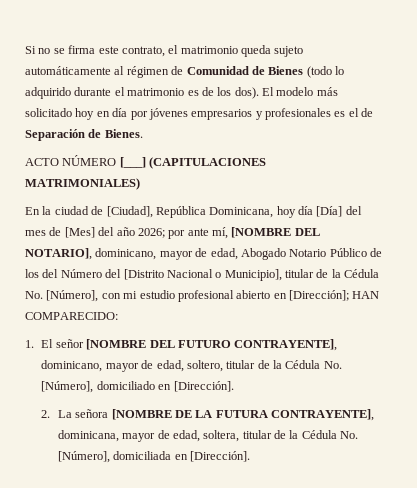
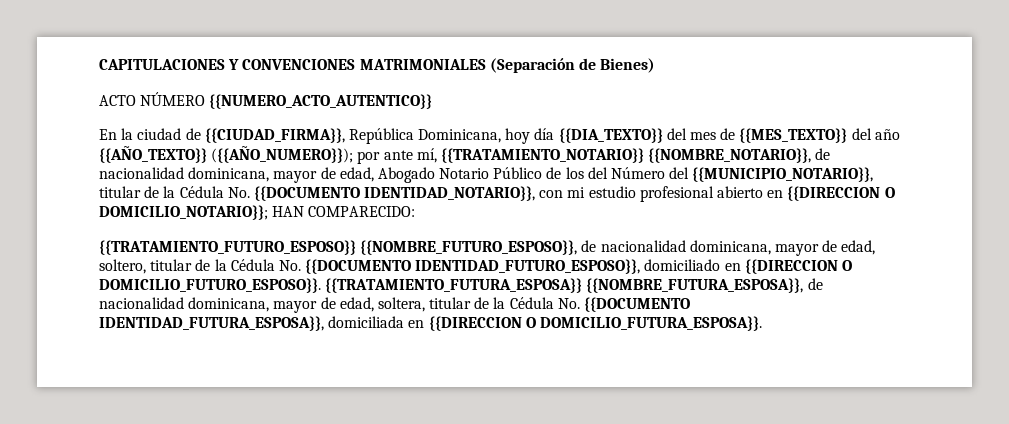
[25,45,304,57] [25,66,344,78] [25,87,338,99] [25,108,374,120] [25,129,143,141] Si no se firma este contrato, el matrimonio queda sujeto automáticamente al régimen de Comunidad de Bienes (todo lo adquirido durante el matrimonio es de los dos). El modelo más solicitado hoy en día por jóvenes empresarios y profesionales es el de Separación de Bienes. -> [99,58,656,73] CAPITULACIONES Y CONVENCIONES MATRIMONIALES (Separación de Bienes)
[119,157,267,169] [25,178,140,190] [___] (CAPITULACIONES MATRIMONIALES) -> [209,94,433,109] {{NUMERO_ACTO_AUTENTICO}}
[106,206,153,218] [Ciudad], -> [204,128,345,143] {{CIUDAD_FIRMA}},
[316,206,343,217] [Día] -> [558,128,663,143] {{DIA_TEXTO}}
[64,227,95,238] [Mes] -> [739,128,848,143] {{MES_TEXTO}}
[137,228,165,238] 2026; -> [99,146,354,163] {{AÑO_TEXTO}} ({{AÑO_NUMERO}});
[231,227,320,238] [25,248,157,260] [NOMBRE DEL NOTARIO], dominicano, -> [440,148,831,163] [99,167,270,182] {{TRATAMIENTO_NOTARIO}} {{NOMBRE_NOTARIO}}, de nacionalidad dominicana,
[123,269,380,281] [25,290,99,302] [Distrito Nacional o Municipio], titular de la Cédula No. [Número], -> [692,167,874,182] [99,186,536,201] {{MUNICIPIO_NOTARIO}}, titular de la Cédula No. {{DOCUMENTO IDENTIDAD_NOTARIO}},
[289,290,349,301] [Dirección]; -> [787,186,895,201] [99,205,268,220] {{DIRECCION O DOMICILIO_NOTARIO}};
[25,339,338,351] [41,360,103,372] 1. El señor [NOMBRE DEL FUTURO CONTRAYENTE], dominicano, -> [99,240,771,255] {{TRATAMIENTO_FUTURO_ESPOSO}} {{NOMBRE_FUTURO_ESPOSO}}, de nacionalidad dominicana,
[41,381,234,393] [41,409,375,421] [Número], domiciliado en [Dirección]. // 2. La señora [NOMBRE DE LA FUTURA CONTRAYENTE], -> [305,259,853,274] [99,278,823,293] [99,297,184,309] {{DOCUMENTO IDENTIDAD_FUTURO_ESPOSO}}, domiciliado en {{DIRECCION O DOMICILIO_FUTURO_ESPOSO}}. {{TRATAMIENTO_FUTURA_ESPOSA}} {{NOMBRE_FUTURA_ESPOSA}}, de nacionalidad
[57,451,250,463] [Número], domiciliada en [Dirección]. -> [584,297,691,312] [99,316,762,331] {{DOCUMENTO IDENTIDAD_FUTURA_ESPOSA}}, domiciliada en {{DIRECCION O DOMICILIO_FUTURA_ESPOSA}}.

